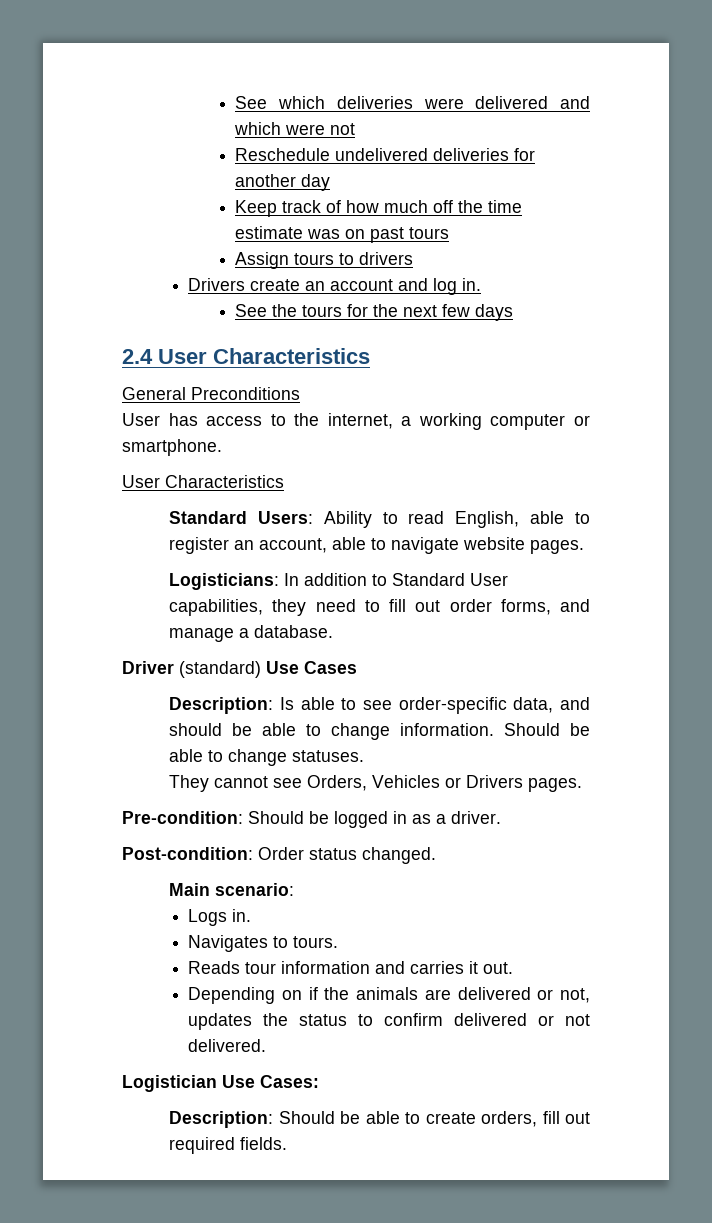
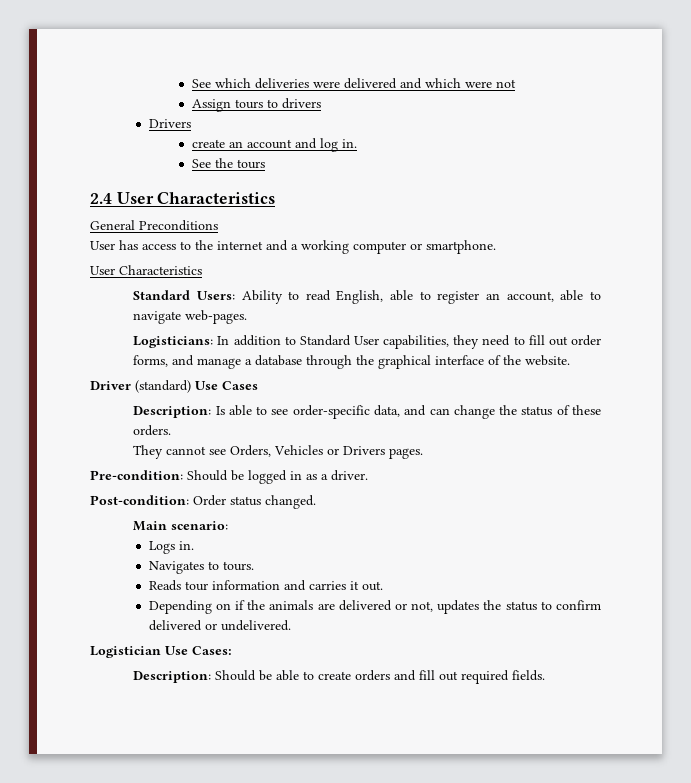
[235,148,536,161] [235,174,331,191] [235,200,523,217] [235,226,450,243] // Reschedule undelivered deliveries for another day // Keep track of how much off the time estimate was on past tours -> (516, 83) none
(246, 284) none -> (191, 123) //
[347,304,514,321] for the next few days -> (265, 164) none
[327,413,393,429] internet, -> [217,240,288,251] internet and
[463,537,585,554] website pages. -> [185,310,248,324] web-pages.
[254,625,334,638] database. -> [255,355,571,369] database through the graphical interface of the website.
[169,723,590,740] [169,749,365,766] should be able to change information. Should be able to change statuses. -> [429,405,602,419] [133,425,172,436] can change the status of these orders.
[565,1014,590,1026] [188,1039,267,1052] not delivered. -> [220,620,291,631] undelivered.
[481,1111,538,1127] orders, -> [355,670,417,681] orders and

